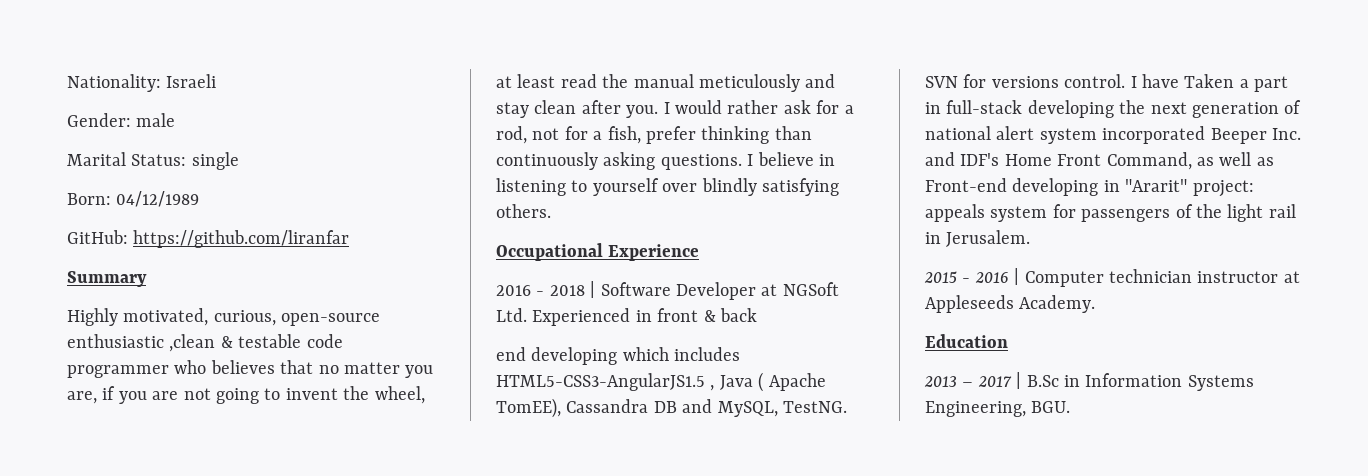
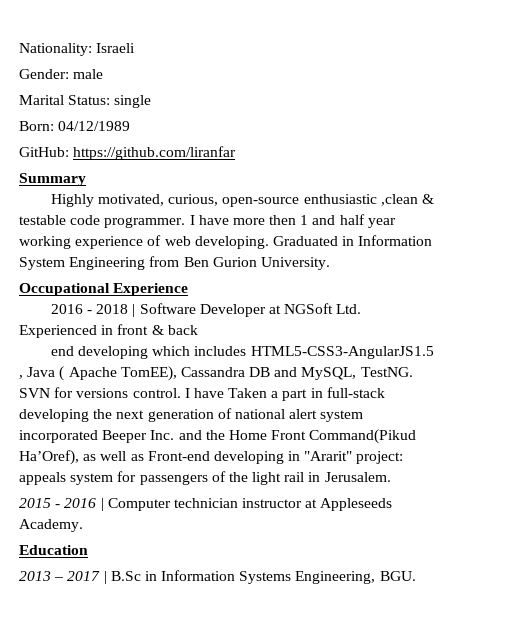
[67,360,434,378] [67,386,425,404] [496,74,836,92] [496,100,854,118] [496,126,812,144] [496,152,835,170] [496,178,839,196] [496,204,551,218] programmer who believes that no matter you are, if you are not going to invent the wheel, at least read the manual meticulously and stay clean after you. I would rather ask for a rod, not for a fish, prefer thinking than continuously asking questions. I believe in listening to yourself over blindly satisfying others. -> [104,214,396,228] [19,235,433,249] [19,256,330,270] programmer. I have more then 1 and half year working experience of web developing. Graduated in Information System Engineering from Ben Gurion University.
[960,153,1000,166] IDF's -> [205,430,225,440] the
[1106,152,1192,170] Command, -> [309,429,417,444] [19,450,79,465] Command(Pikud Ha’Oref),

